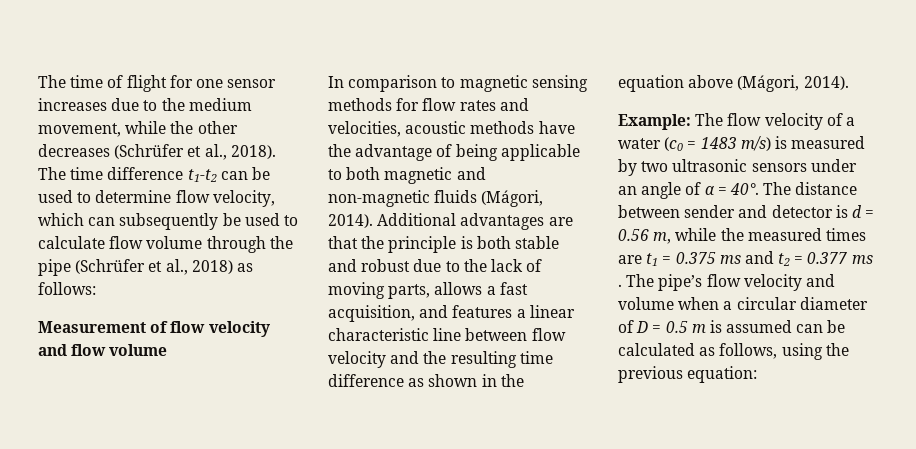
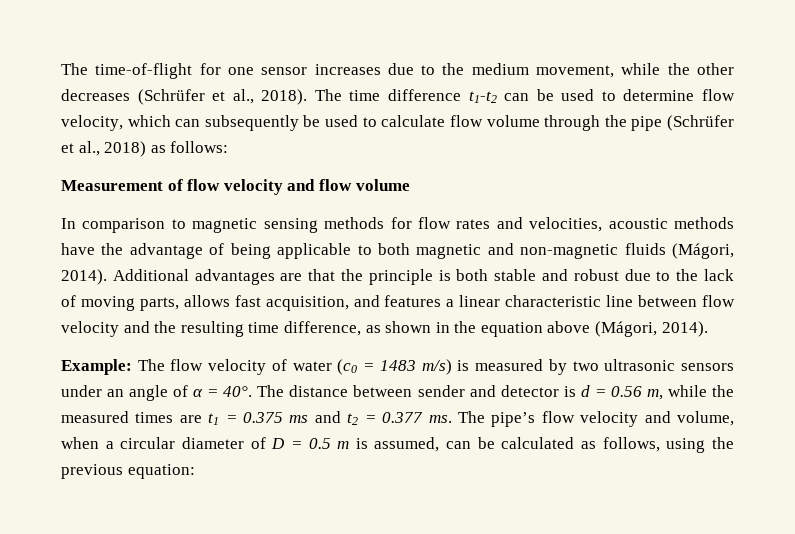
[38,75,167,92] The time of flight -> [61,63,193,79] The time-of-flight
[486,286,496,295] a -> (230, 301) none
[328,374,404,387] difference -> [283,321,361,336] difference,
[845,117,855,126] a -> (287, 365) none
[851,255,873,264] [618,284,622,287] ms . -> [428,415,452,423] ms.
[618,297,674,310] volume -> [677,411,735,426] volume,
[726,320,793,333] assumed -> [374,437,440,452] assumed,

